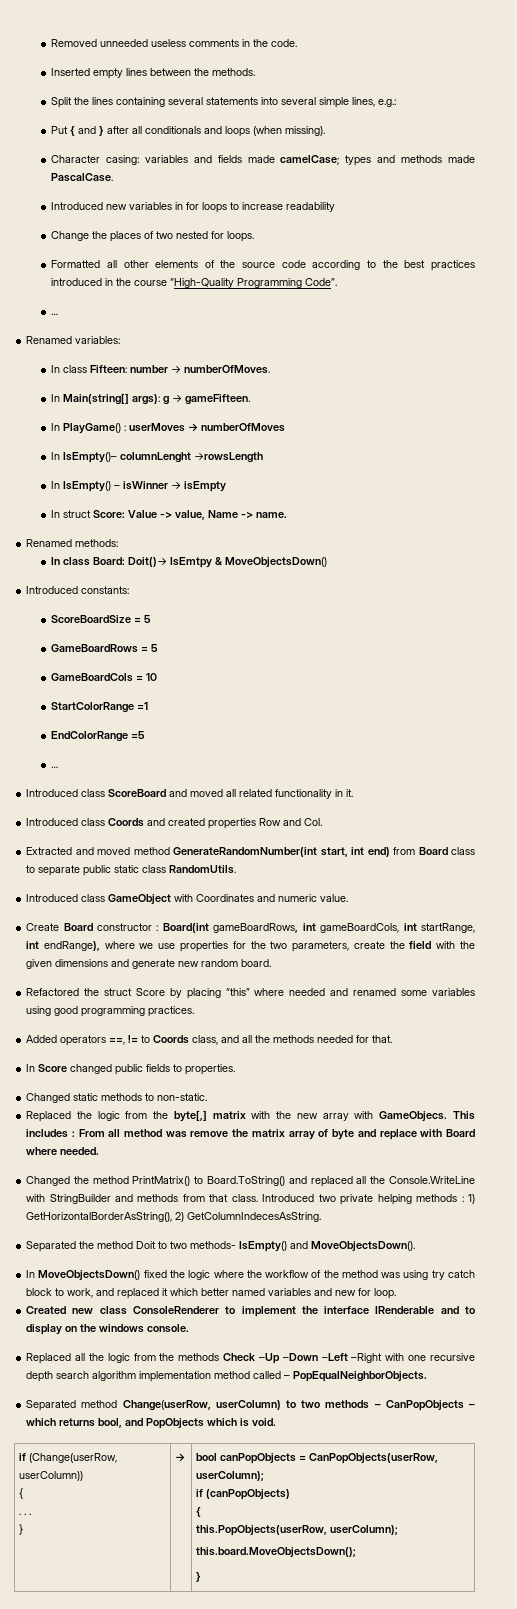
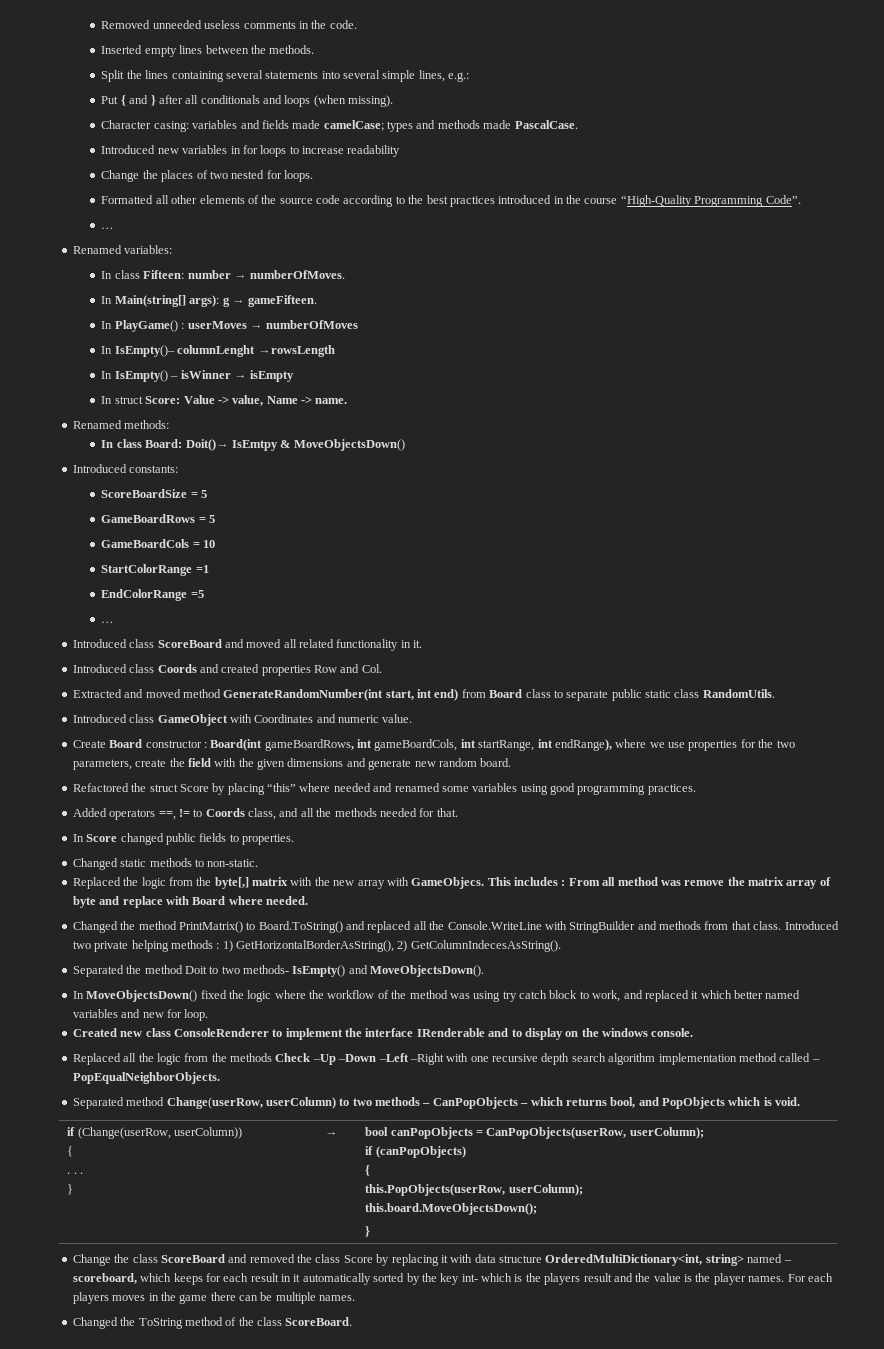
[187,1212,322,1222] GetColumnIndecesAsString. -> [410,940,561,952] GetColumnIndecesAsString().
(202, 1576) none -> [72,1254,792,1266] [72,1273,833,1285] [72,1292,356,1304] [72,1317,353,1329] // Change the class ScoreBoard and removed the class Score by replacing it with data structure OrderedMultiDictionary<int, string> named – scoreboard, which keeps for each result in it automatically sorted by the key int- which is the players result and the value is the player names. For each players moves in the game there can be multiple names. // Changed the ToString method of the class ScoreBoard.

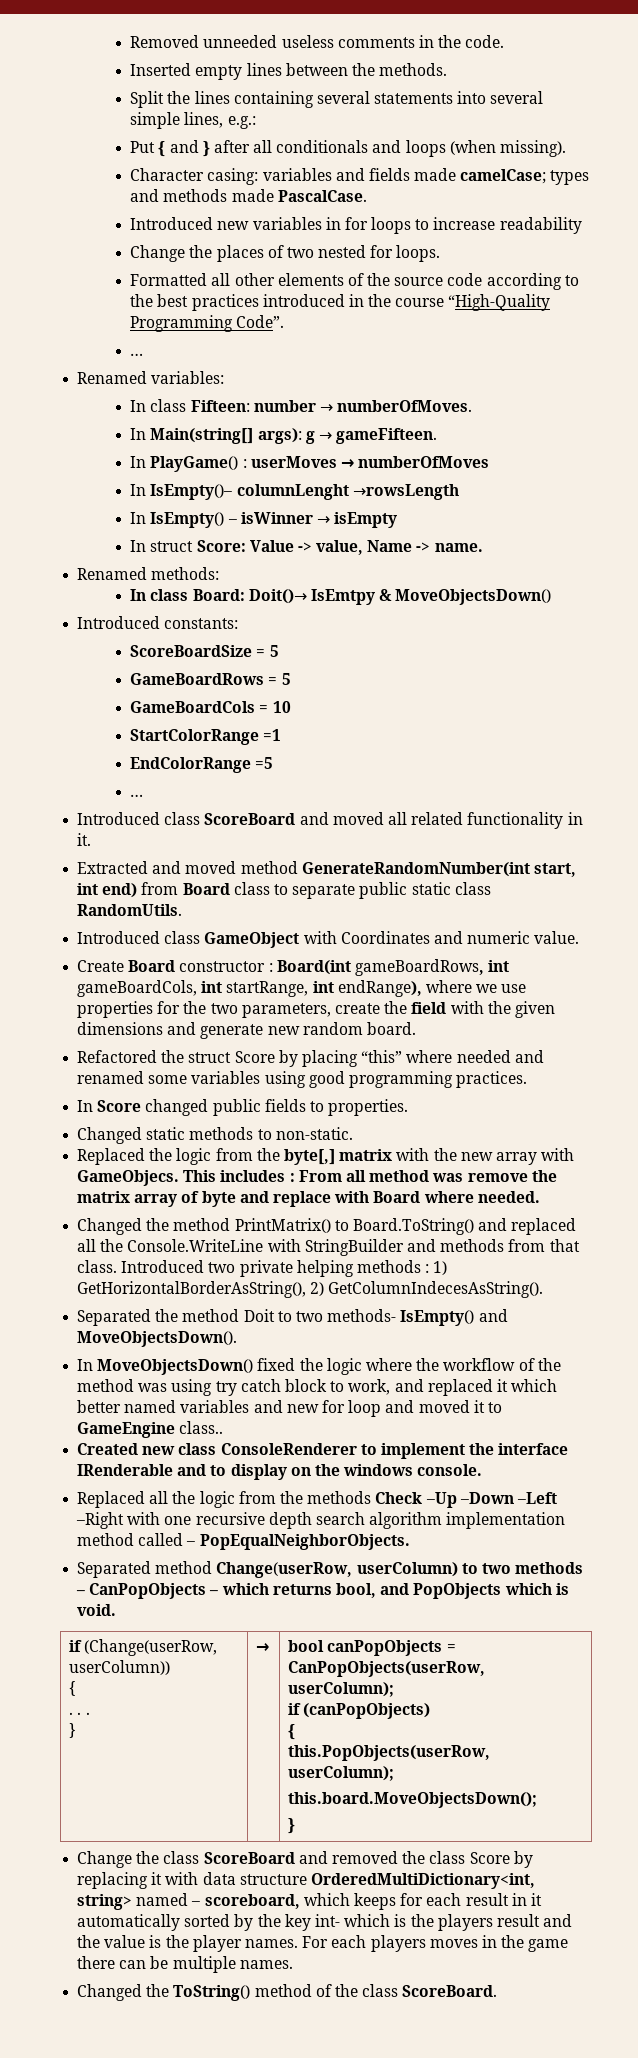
[72,664,382,676] // Introduced class Coords and created properties Row and Col. -> (92, 839) none
[72,808,458,820] // Added operators ==, != to Coords class, and all the methods needed for that. -> (528, 1079) none
[184,1009,209,1021] loop. -> [348,1400,502,1417] [77,1421,224,1438] loop and moved it to GameEngine class..
[138,1318,183,1329] ToString -> [173,1985,251,2001] ToString()

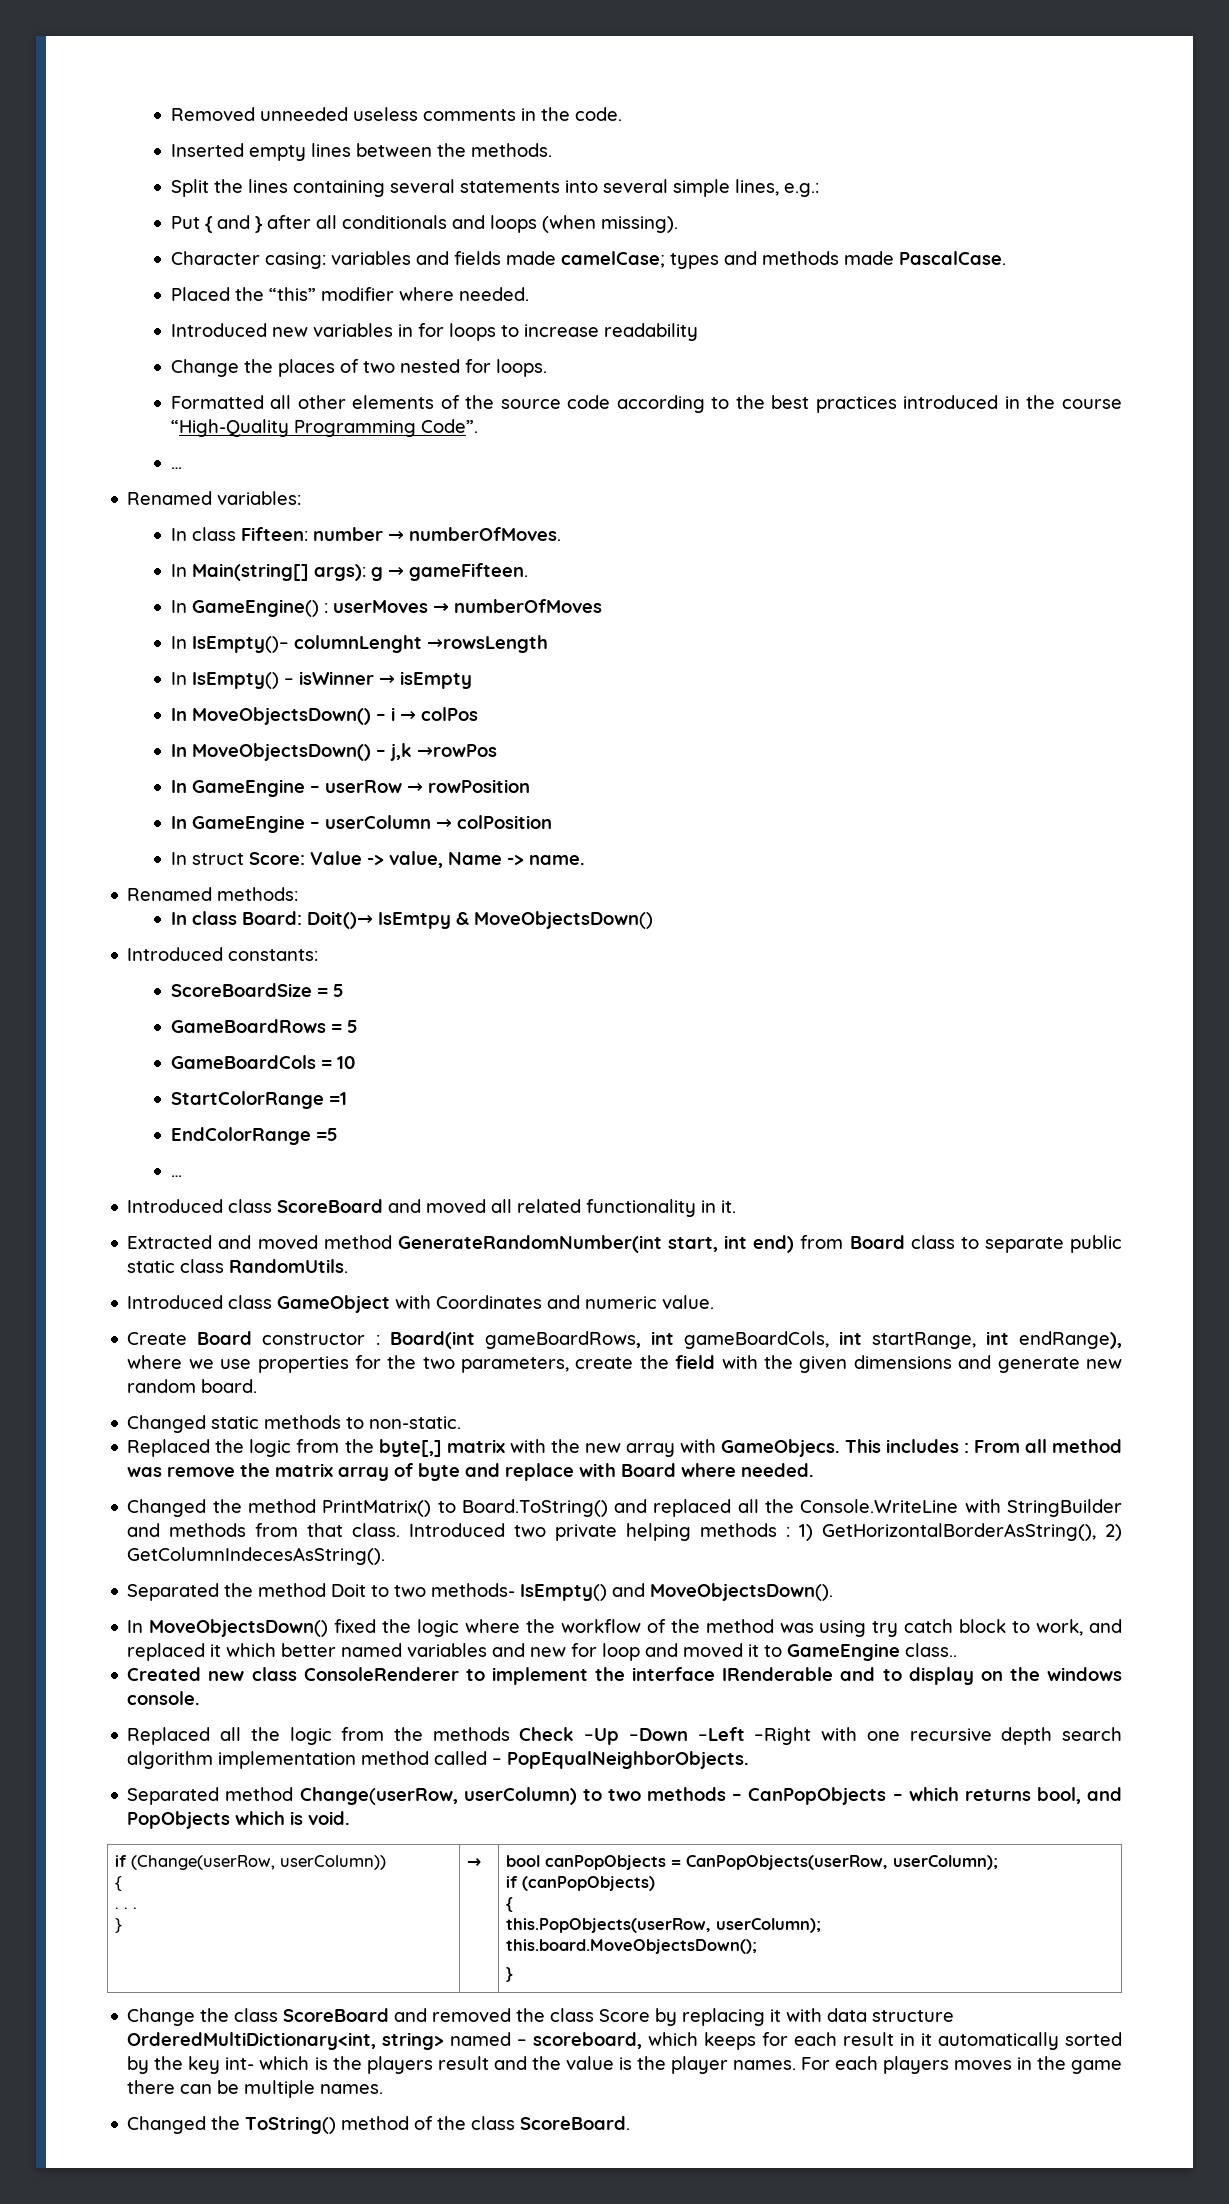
(367, 196) none -> [170,287,529,301] // Placed the “this” modifier where needed.
[150,456,239,472] PlayGame() -> [191,599,319,617] GameEngine()
(398, 520) none -> [170,707,478,725] [170,743,497,761] [170,779,530,797] [170,815,552,833] // In MoveObjectsDown() – i → colPos // In MoveObjectsDown() – j,k →rowPos // In GameEngine – userRow → rowPosition // In GameEngine – userColumn → colPosition
[77,1050,544,1067] [77,1071,528,1088] [77,1099,409,1116] // Refactored the struct Score by placing “this” where needed and renamed some variables using good programming practices. // In Score changed public fields to properties. -> (258, 1386) none

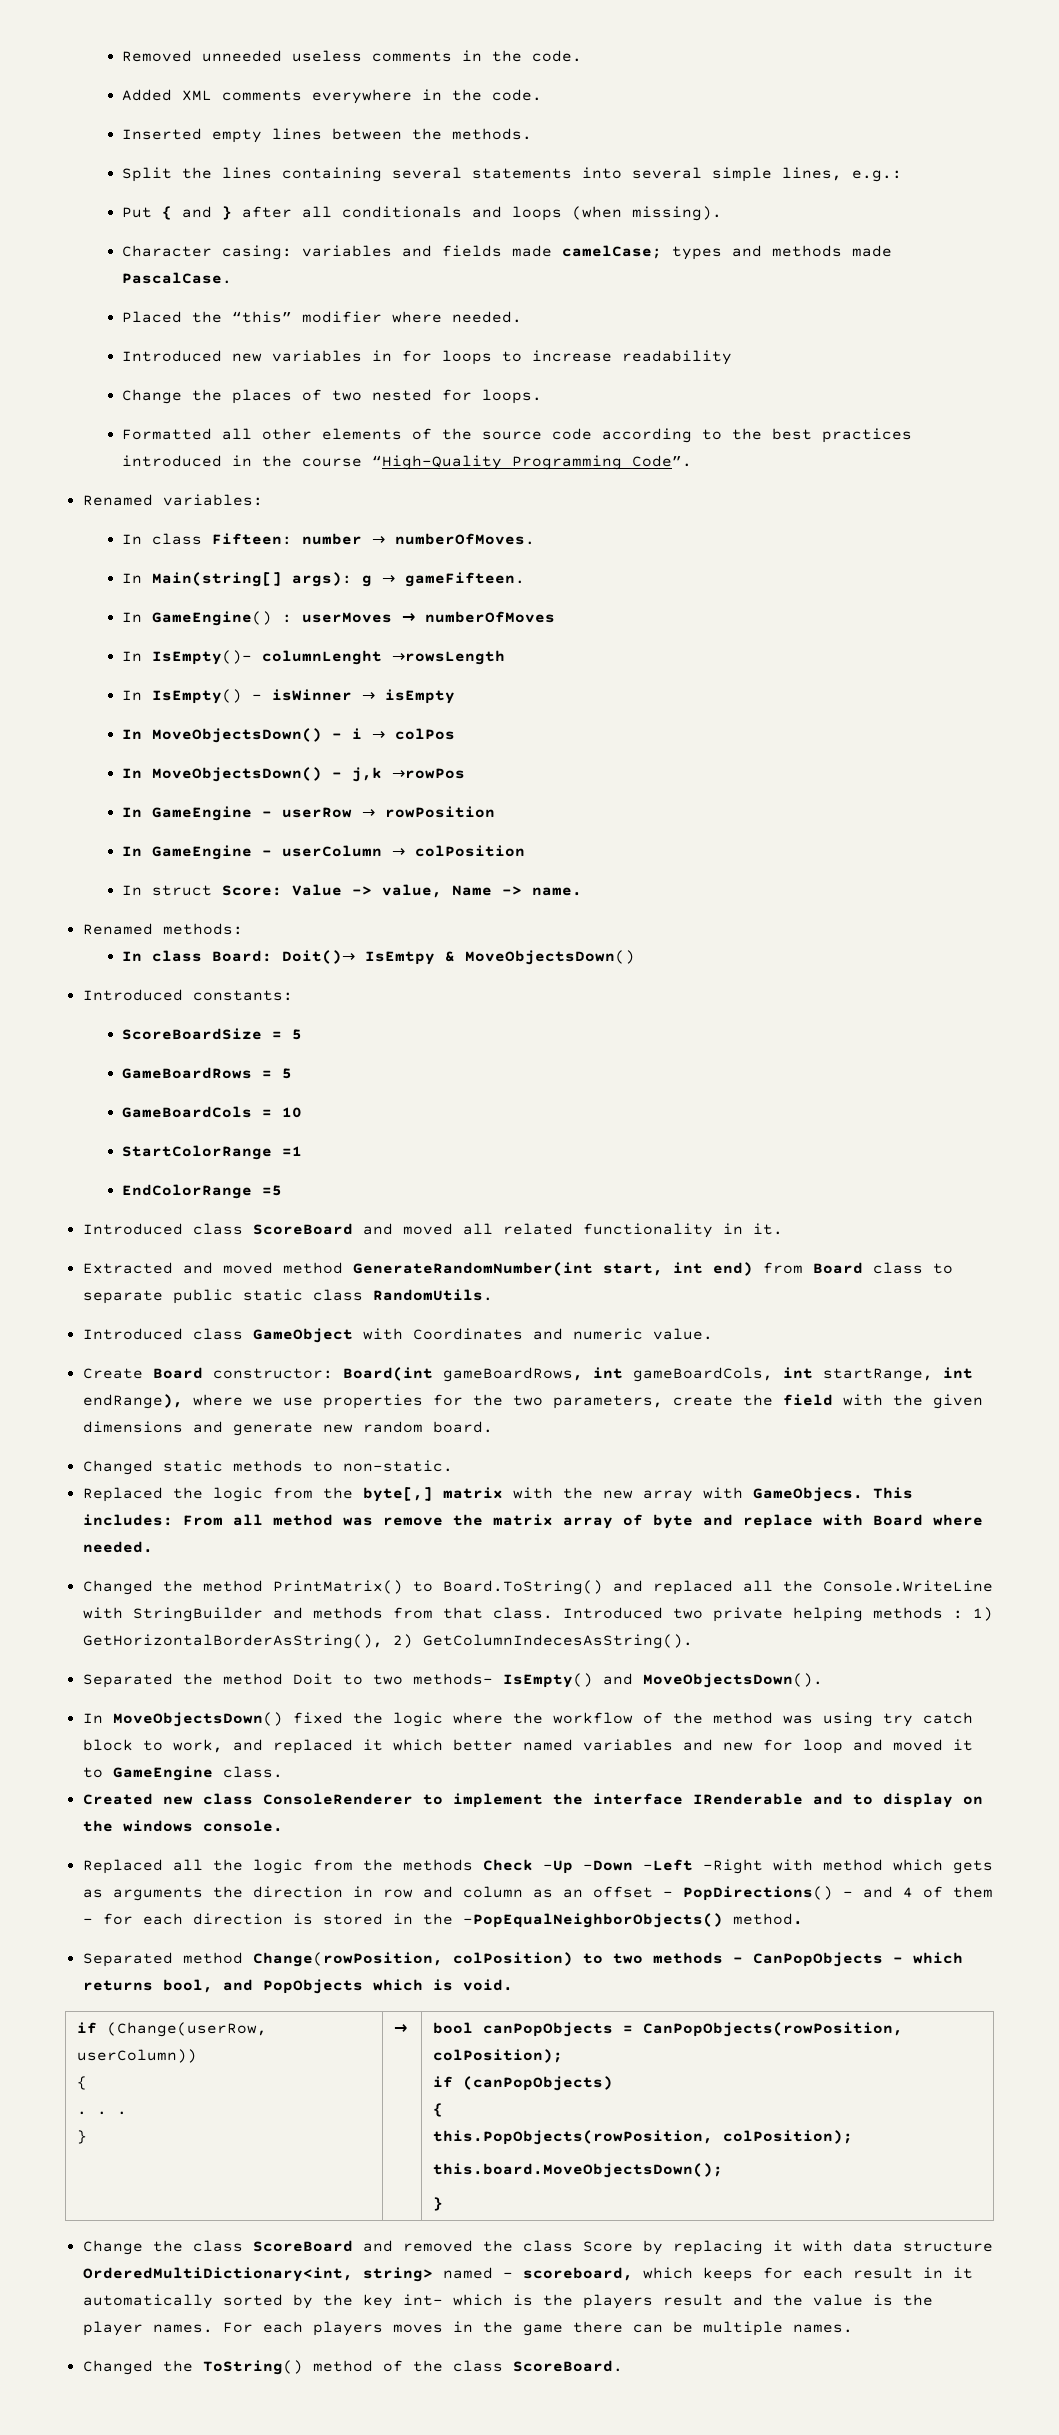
(622, 114) none -> [122,89,543,104] // Added XML comments everywhere in the code.
[170,467,182,469] // … -> (693, 461) none
[170,1175,182,1177] // … -> (283, 1190) none
[262,1333,380,1345] constructor : -> [212,1368,333,1379] constructor:
[885,1439,969,1453] includes : -> [82,1514,173,1526] includes:
[905,1643,958,1657] class.. -> [222,1766,283,1778] class.
[866,1727,1122,1745] [127,1751,750,1769] one recursive depth search algorithm implementation method called – PopEqualNeighborObjects. -> [822,1859,993,1874] [82,1886,993,1901] [82,1913,803,1928] method which gets as arguments the direction in row and column as an offset - PopDirections() – and 4 of them – for each direction is stored in the –PopEqualNeighborObjects() method.
[299,1787,577,1805] Change(userRow, userColumn) -> [252,1952,573,1967] Change(rowPosition, colPosition)
[686,1855,999,1870] CanPopObjects(userRow, userColumn); -> [643,2022,904,2037] [433,2049,564,2063] CanPopObjects(rowPosition, colPosition);
[506,1918,822,1933] this.PopObjects(userRow, userColumn); -> [433,2130,854,2145] this.PopObjects(rowPosition, colPosition);

